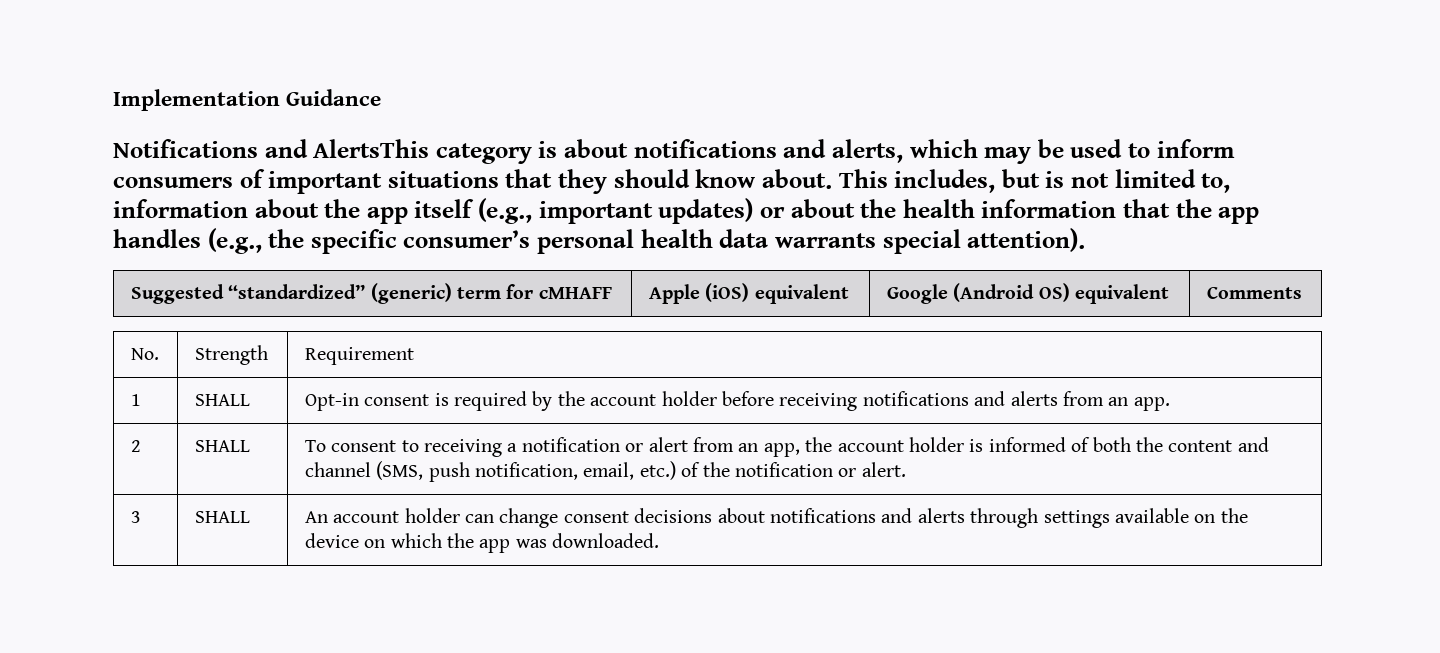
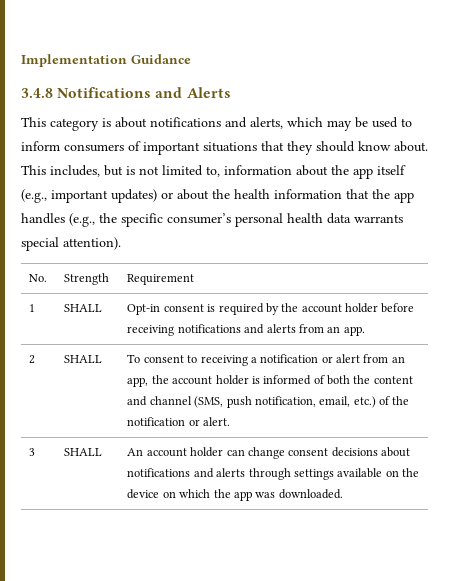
(382, 97) none -> [21,88,53,98] 3.4.8
[313,139,430,158] AlertsThis -> [186,87,231,98] [21,117,46,127] Alerts // This
[130,283,612,304] [648,283,849,304] [886,283,1169,304] [1206,286,1302,299] // Suggested “standardized” (generic) term for cMHAFF | Apple (iOS) equivalent | Google (Android OS) equivalent | Comments -> (121, 243) none

